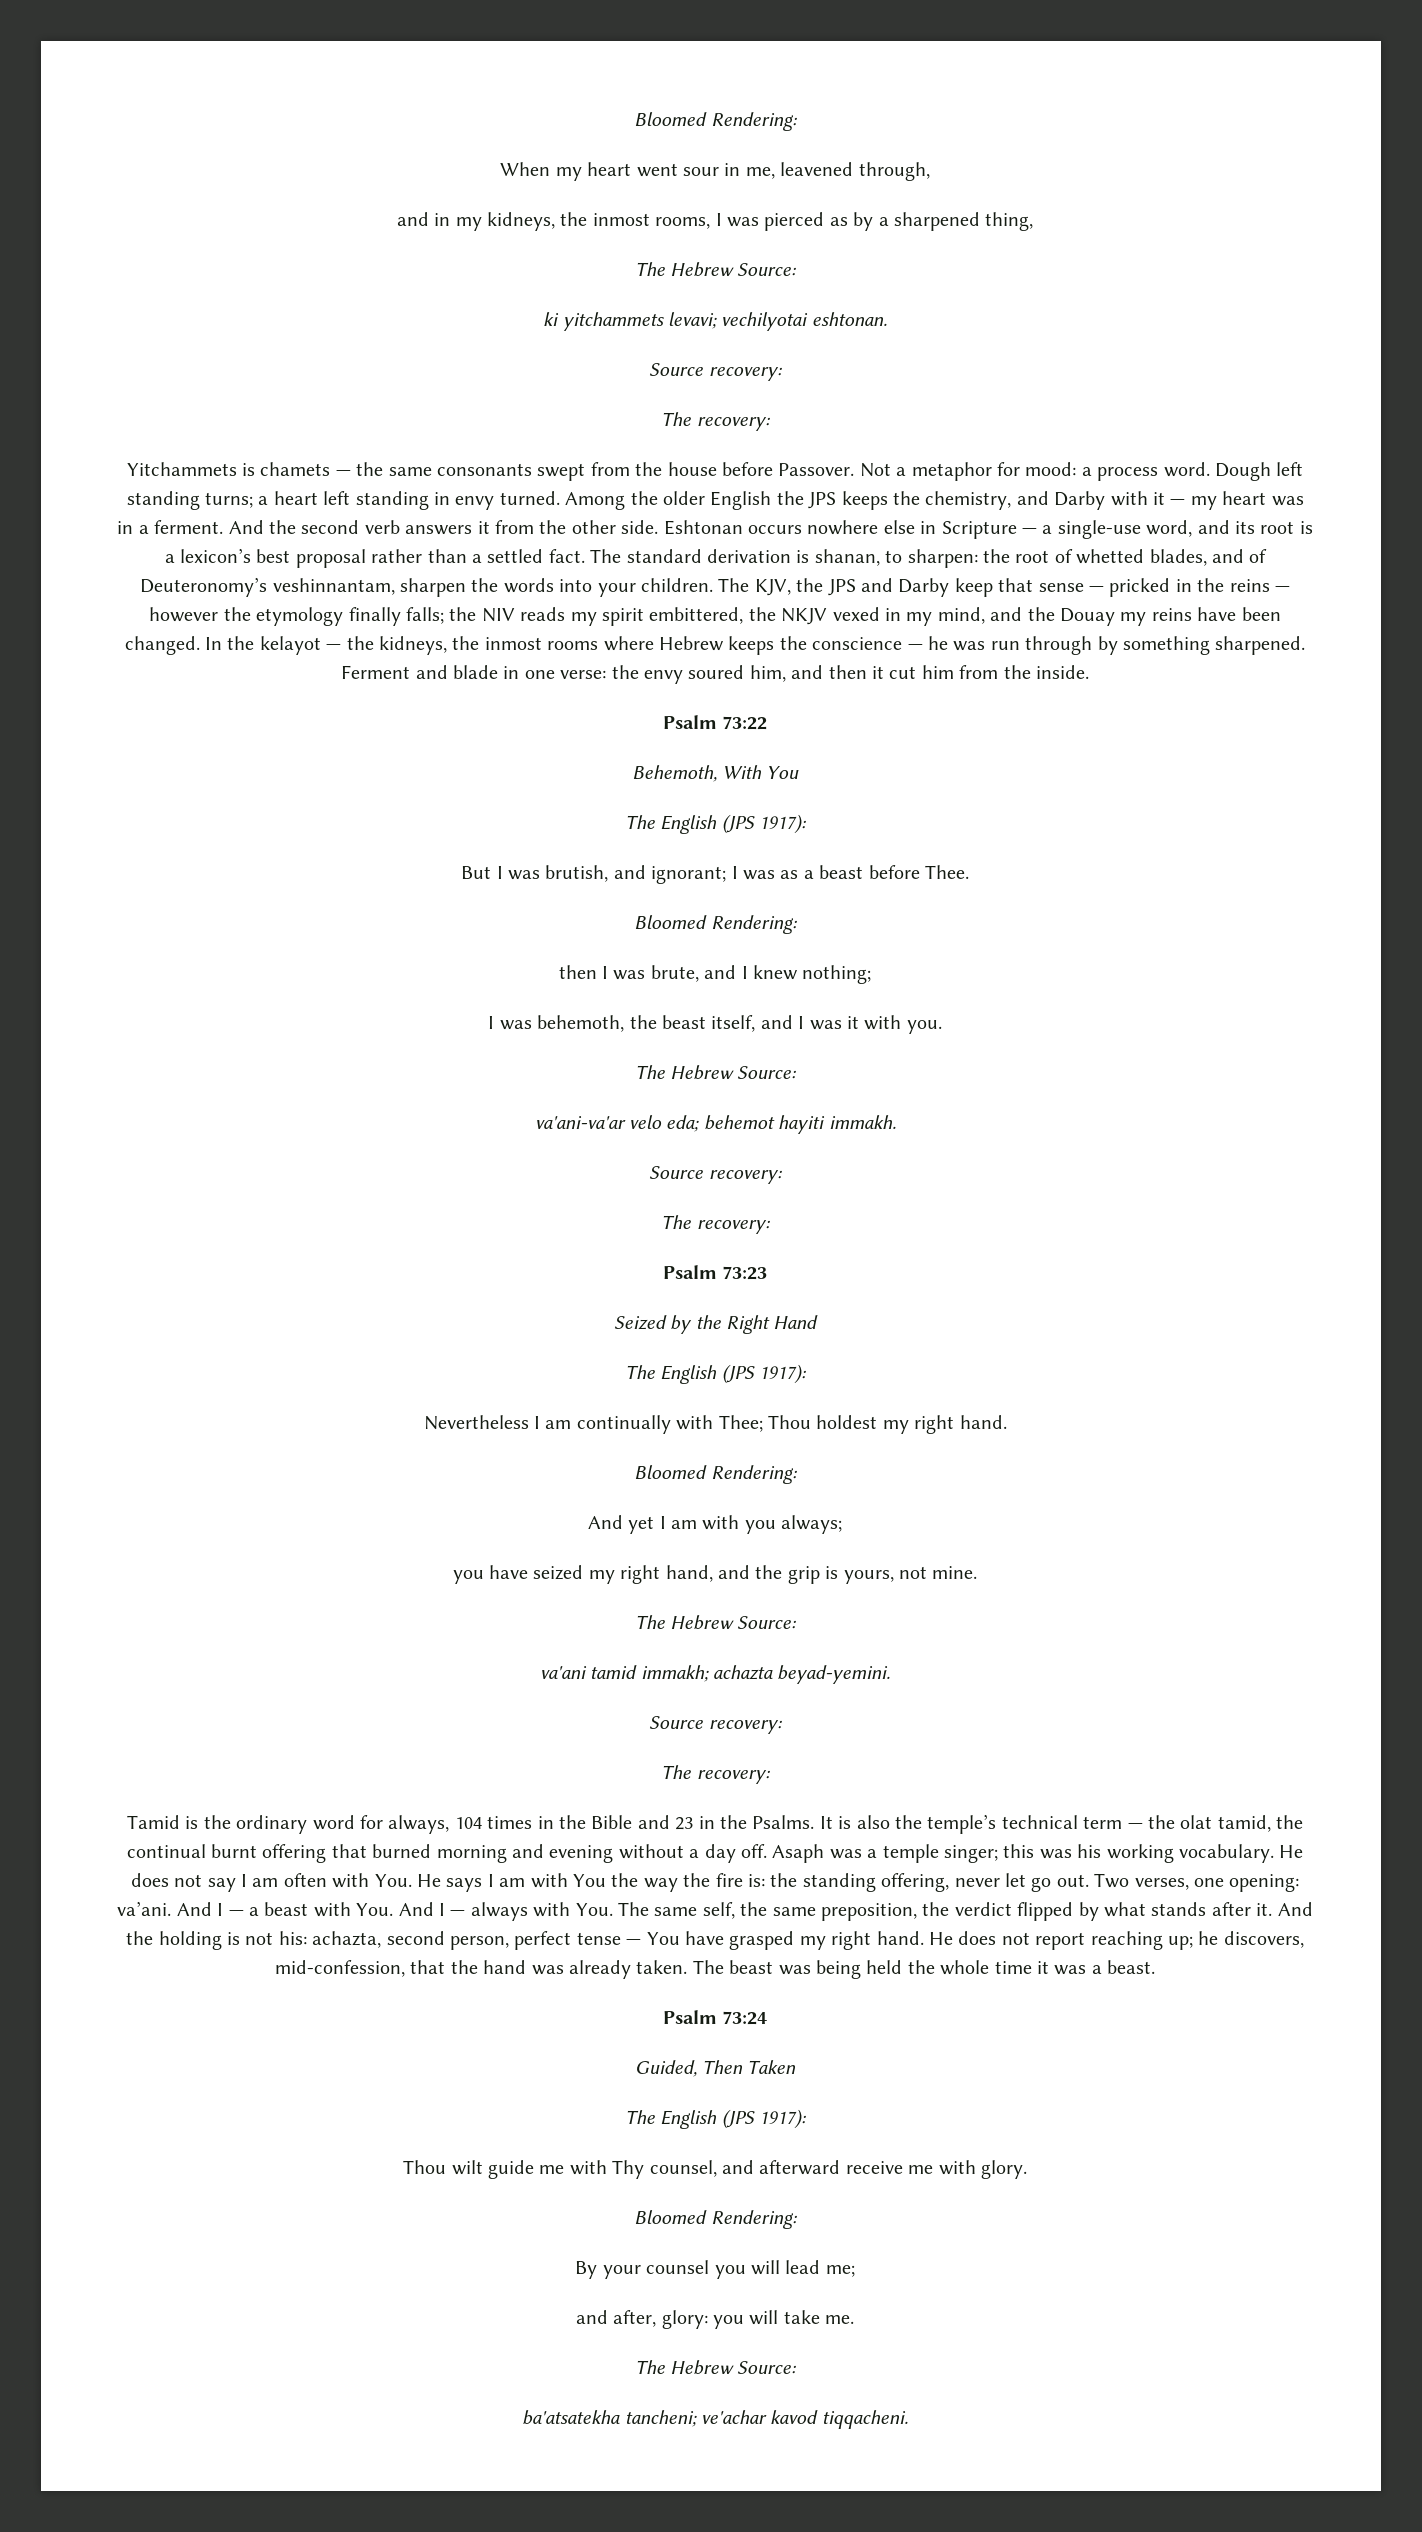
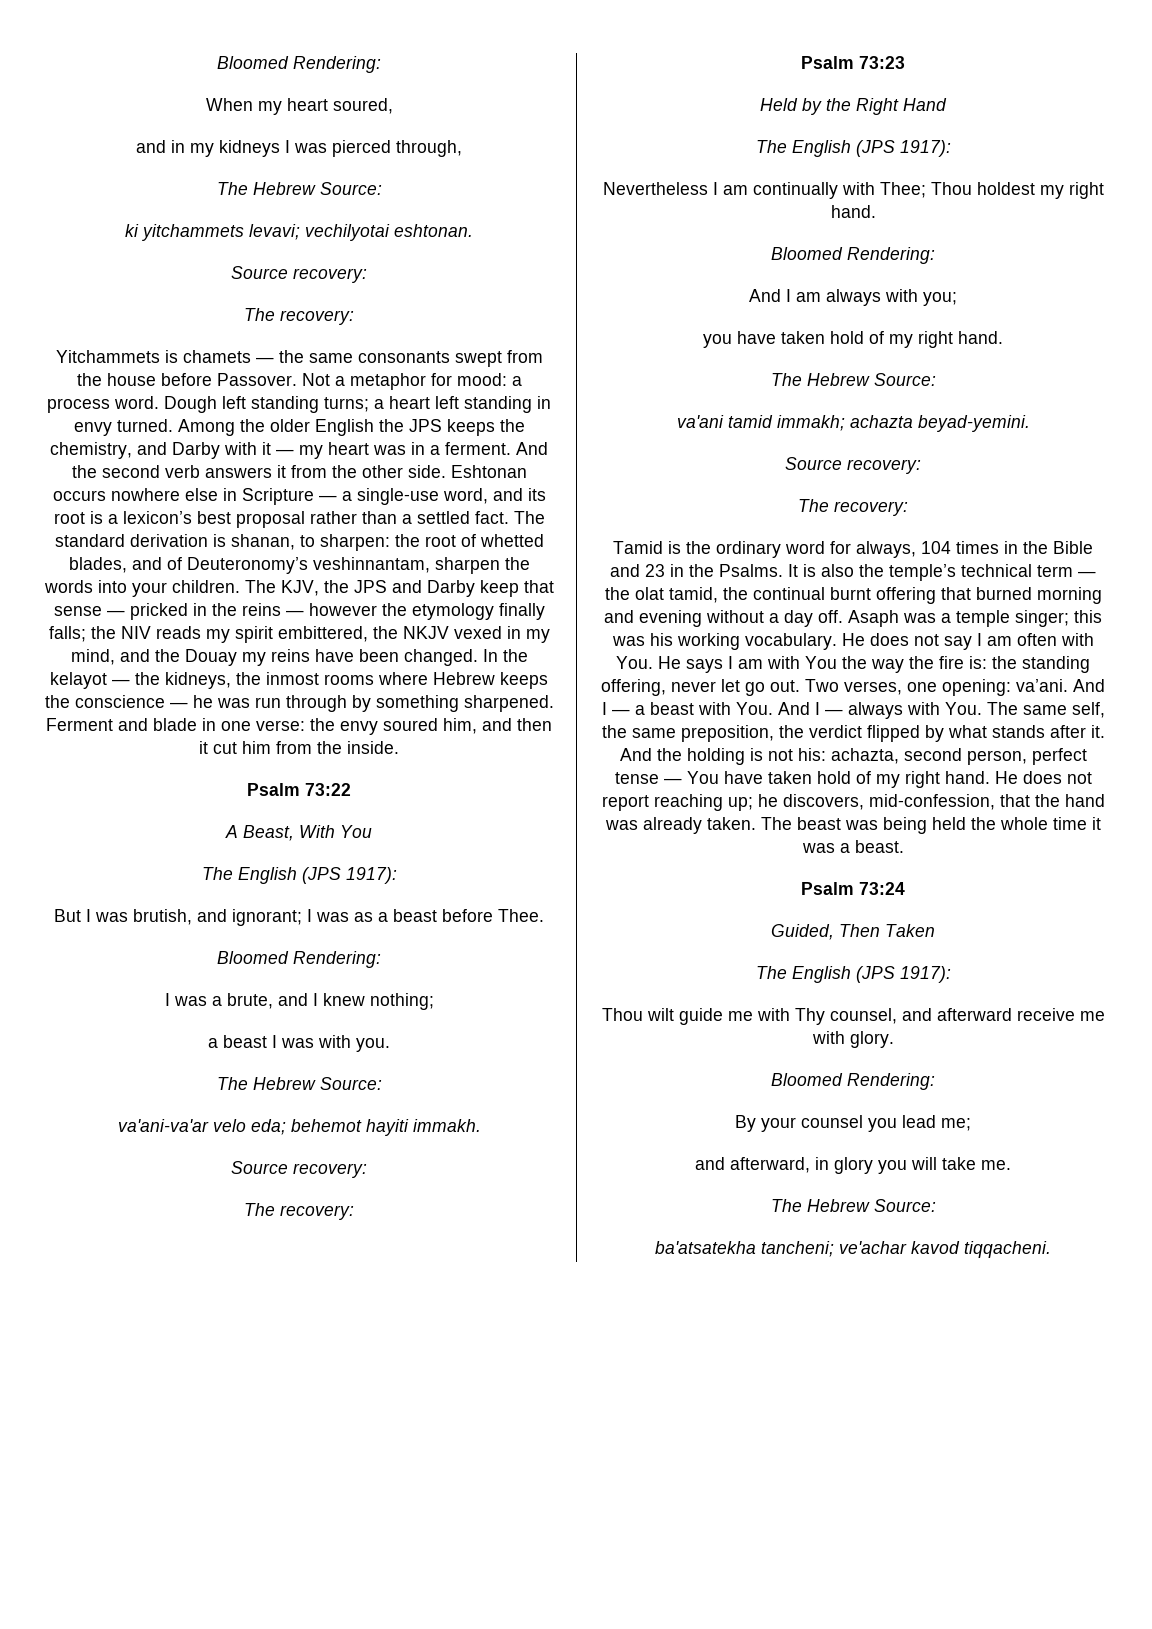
[636,162,930,181] [396,212,1034,231] went sour in me, leavened through, // and in my kidneys, the inmost rooms, I was pierced as by a sharpened thing, -> [332,98,393,114] [136,140,462,157] soured, // and in my kidneys I was pierced through,
[631,765,717,782] Behemoth, -> [225,825,294,841] A Beast,
[558,965,646,980] then I was -> [164,993,222,1006] I was a
[488,1015,859,1032] I was behemoth, the beast itself, and I was it -> [208,1035,314,1048] a beast I was
[613,1315,667,1330] Seized -> [760,98,798,111] Held
[628,1515,843,1534] yet I am with you always; -> [786,289,957,306] I am always with you;
[533,1565,978,1584] seized my right hand, and the grip is yours, not mine. -> [781,331,1003,348] taken hold of my right hand.
[729,1931,795,1950] grasped -> [767,771,871,784] taken hold of
[750,2260,780,2275] will -> (897, 1125) none
[613,2310,708,2329] after, glory: -> [730,1157,873,1174] afterward, in glory

